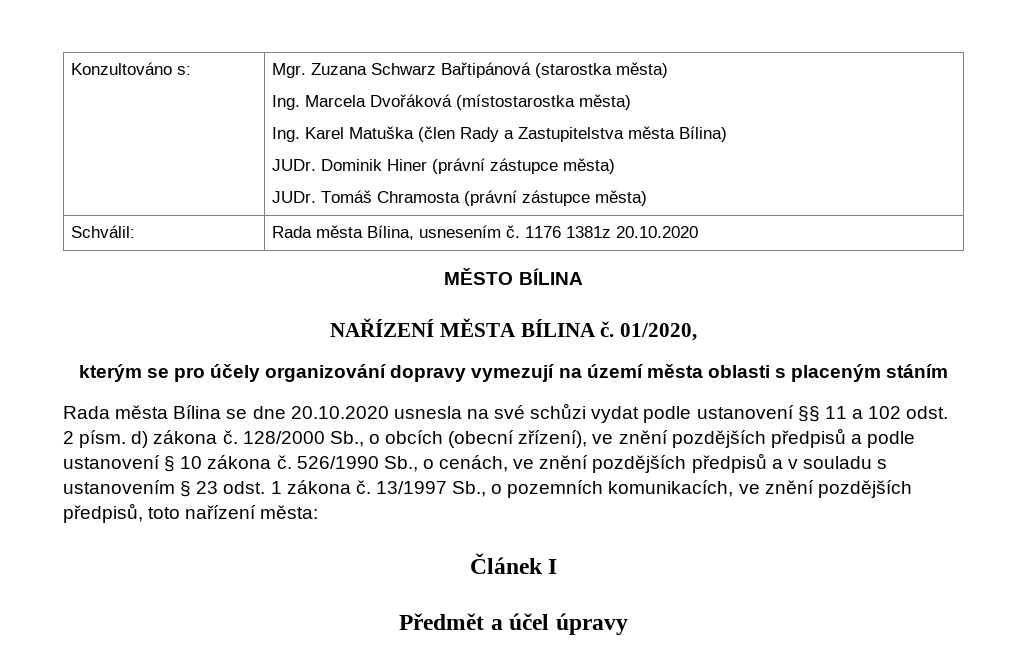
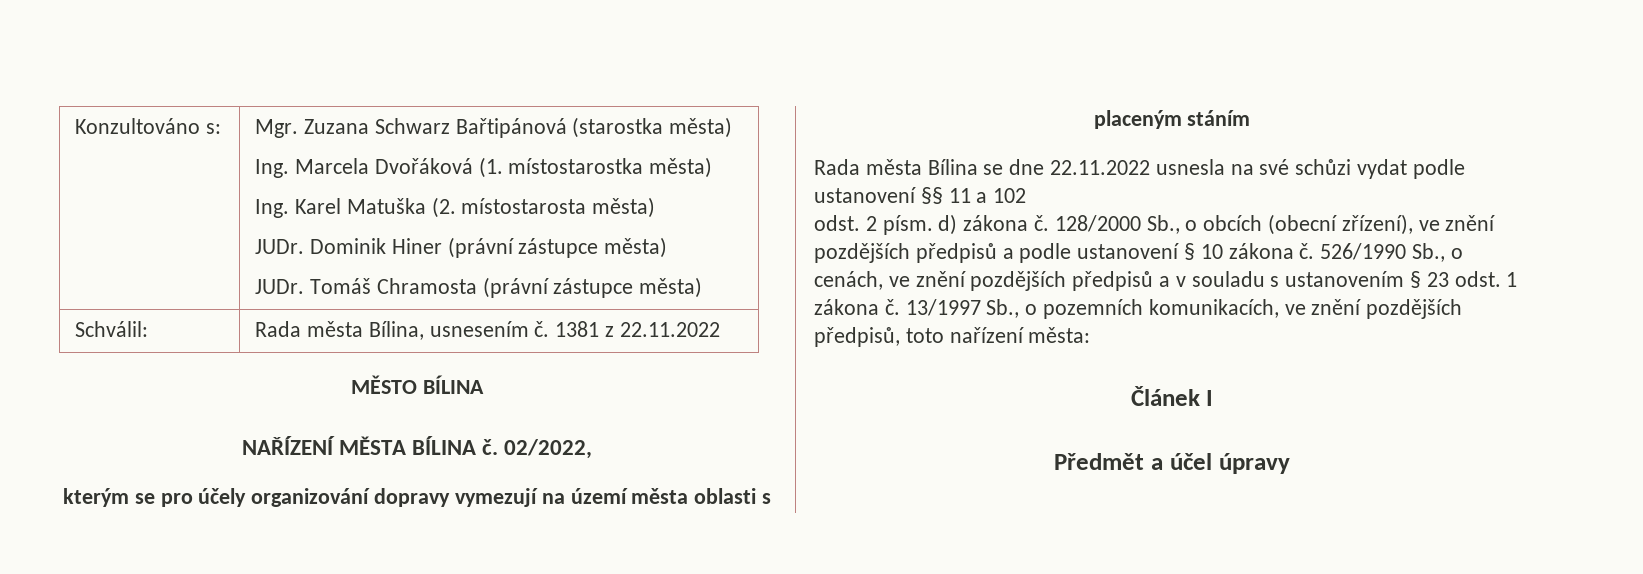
[456,94,576,110] (místostarostka -> [478,157,644,178] (1. místostarostka
[418,126,728,142] (člen Rady a Zastupitelstva města Bílina) -> [431,197,656,218] (2. místostarosta města)
[525,226,699,238] 1176 1381z 20.10.2020 -> [555,321,720,337] 1381 z 22.11.2022
[619,323,697,341] 01/2020, -> [504,439,593,459] 02/2022,
[290,406,389,419] 20.10.2020 -> [1050,160,1151,175] 22.11.2022
(902, 412) none -> (1027, 195) //

